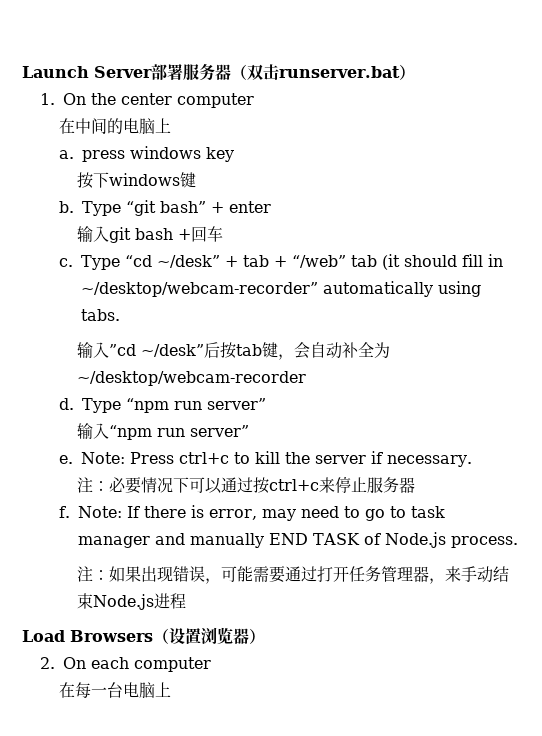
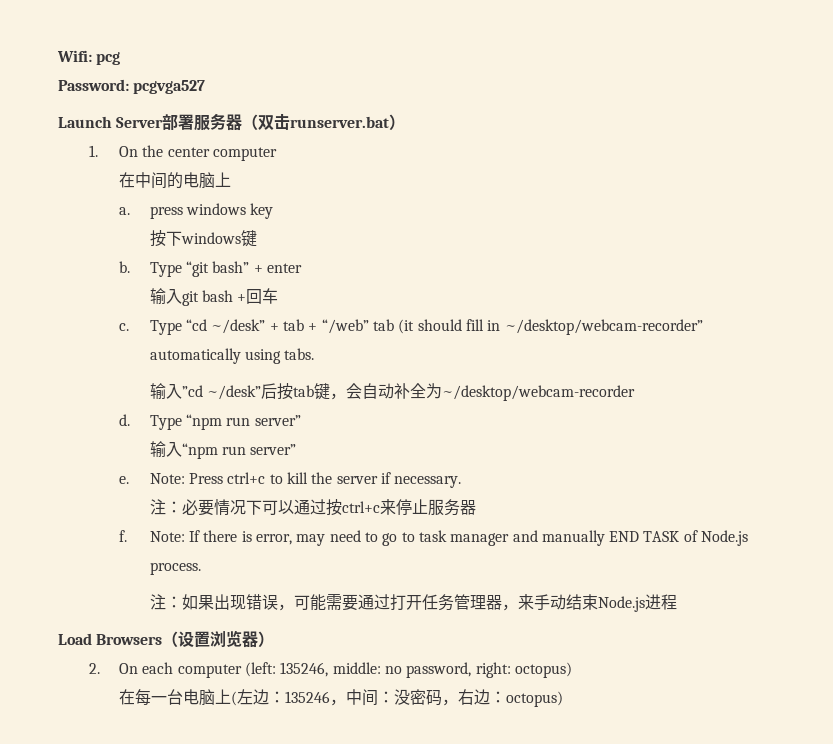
(22, 72) none -> [57,50,121,65] [58,79,206,94] Wifi: pcg // Password: pcgvga527 //
[58,682,171,699] // 在每一台电脑上 -> [245,662,573,678] [119,689,564,707] (left: 135246, middle: no password, right: octopus) // 在每一台电脑上(左边：135246，中间：没密码，右边：octopus)

